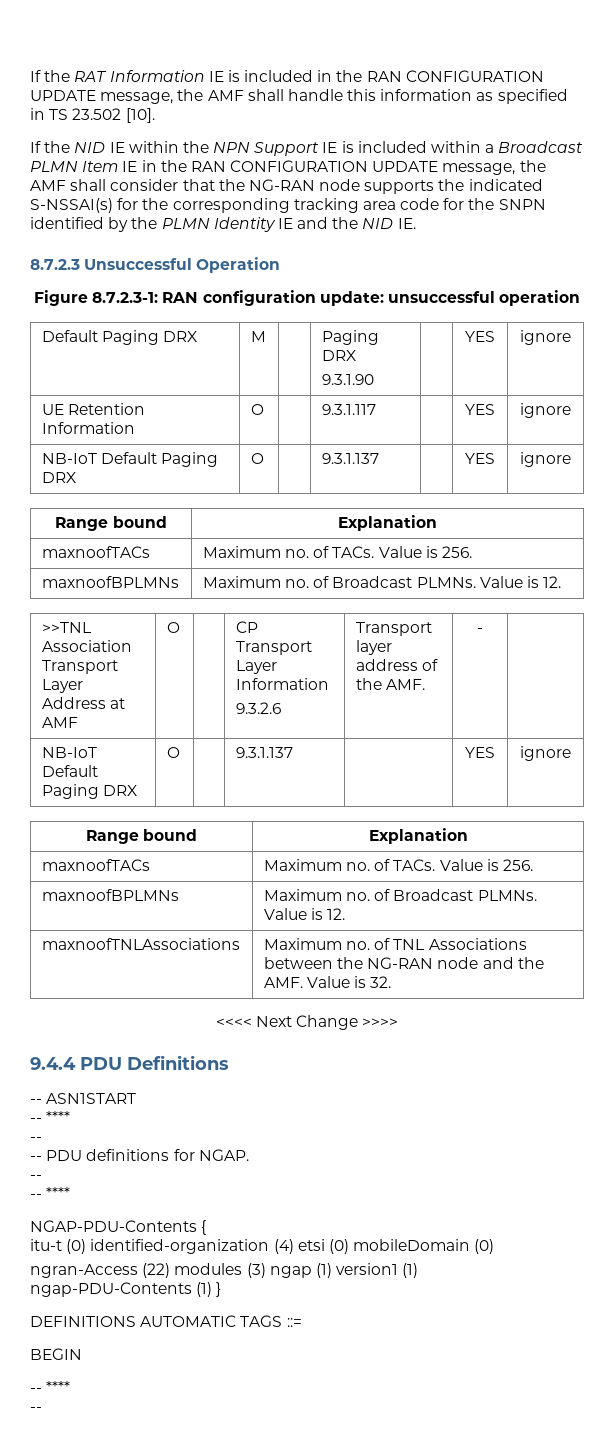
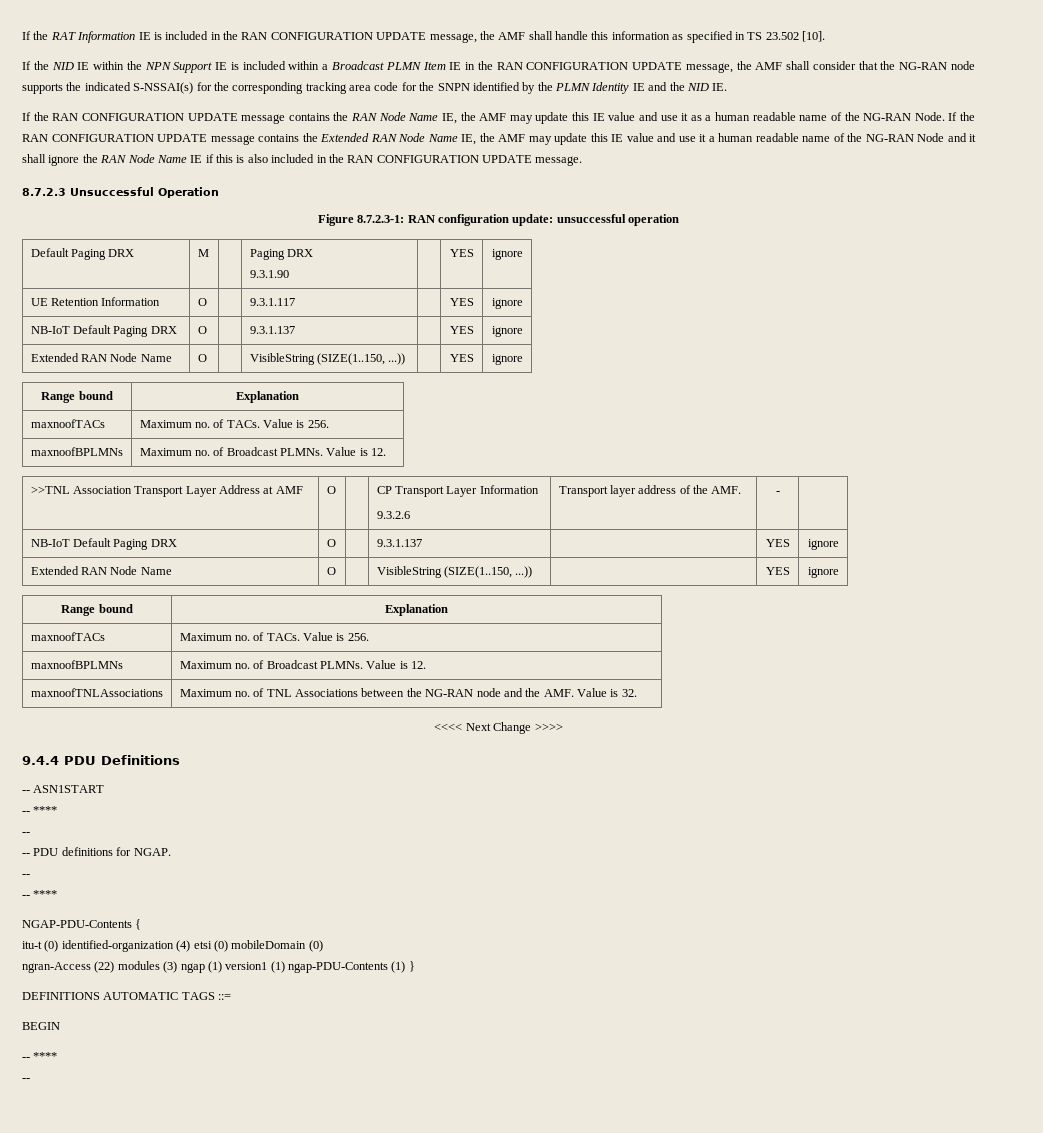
(416, 223) none -> [22,112,975,124] [22,133,976,145] [22,154,583,166] // If the RAN CONFIGURATION UPDATE message contains the RAN Node Name IE, the AMF may update this IE value and use it as a human readable name of the NG-RAN Node. If the RAN CONFIGURATION UPDATE message contains the Extended RAN Node Name IE, the AMF may update this IE value and use it a human readable name of the NG-RAN Node and it shall ignore the RAN Node Name IE if this is also included in the RAN CONFIGURATION UPDATE message.
(571, 459) none -> [30,353,172,362] [197,354,207,362] [249,353,406,365] [449,354,474,362] [491,354,523,365] // Extended RAN Node Name | O | | VisibleString (SIZE(1..150, ...)) | | YES | ignore
(571, 753) none -> [30,566,172,575] [326,567,336,575] [376,566,533,578] [765,567,790,575] [807,567,839,578] // Extended RAN Node Name | O | | VisibleString (SIZE(1..150, ...)) | | YES | ignore

